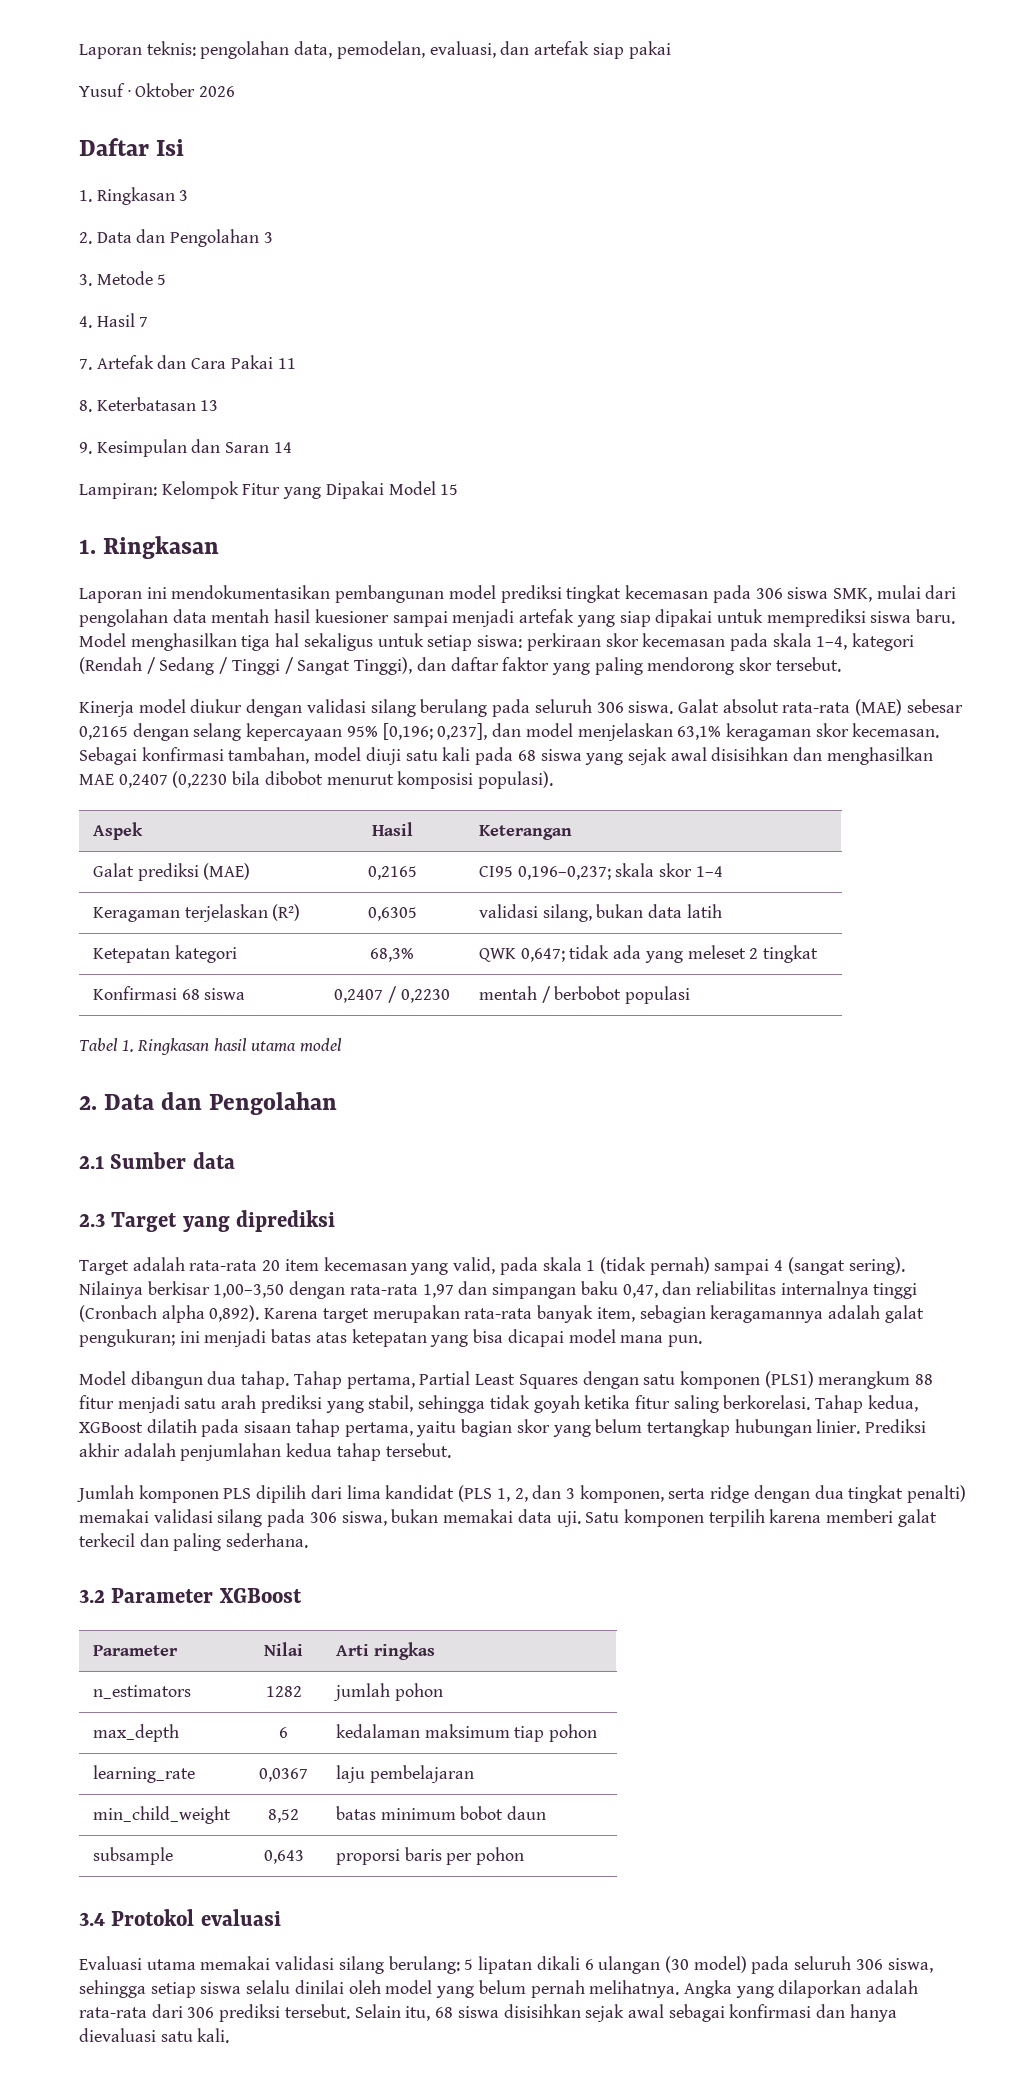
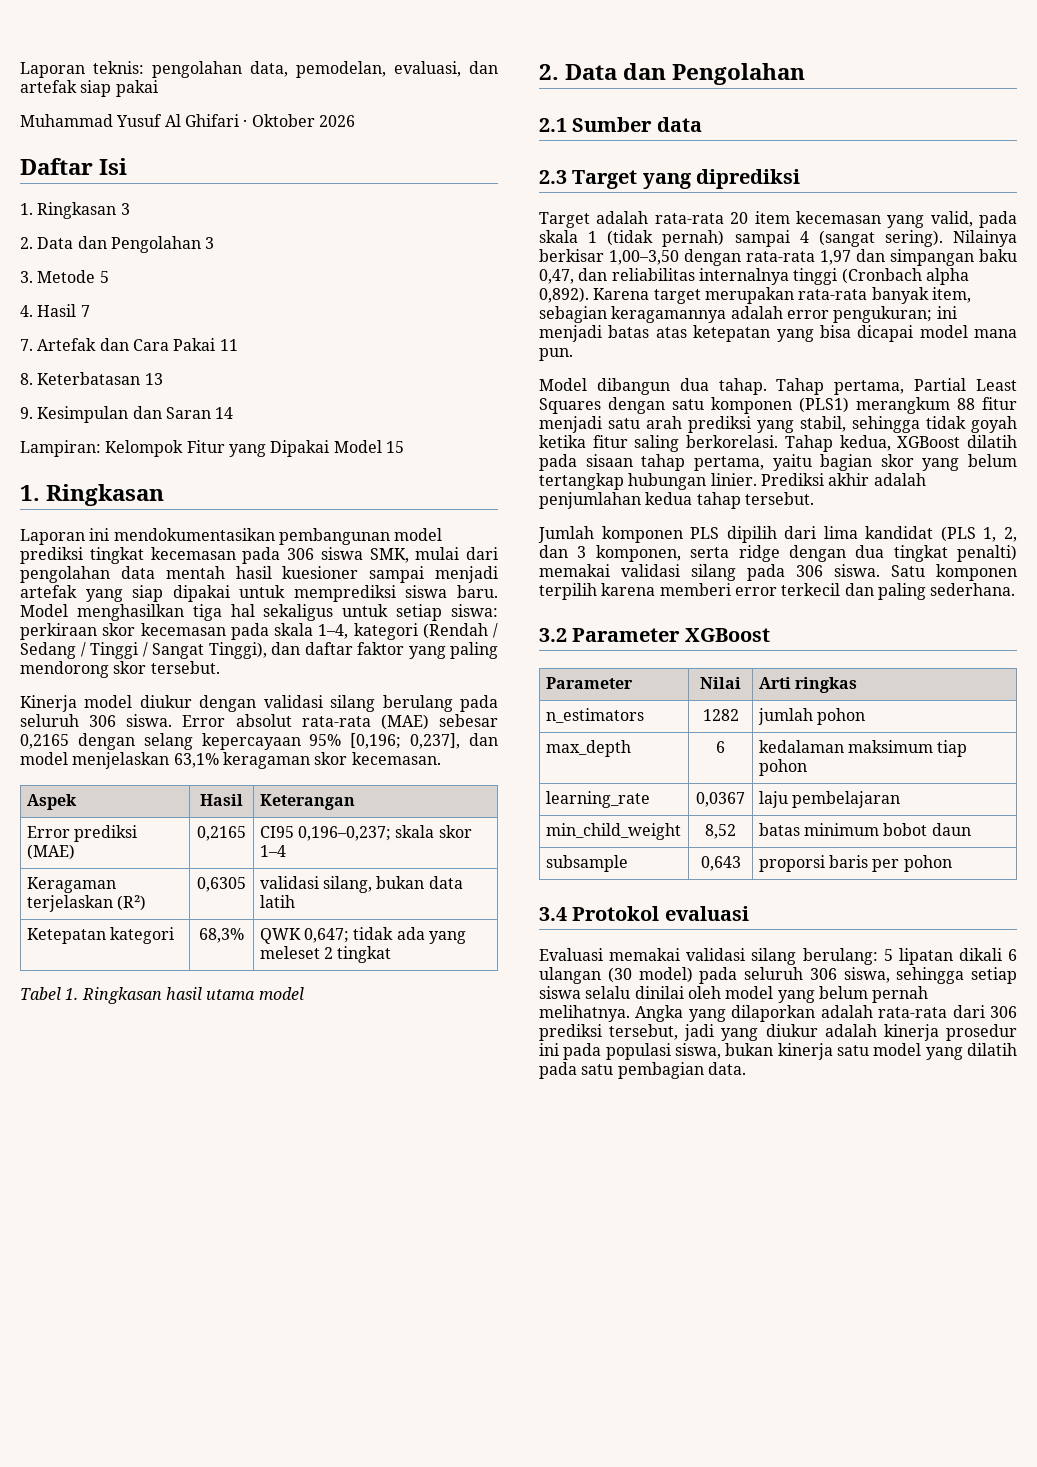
[79,83,125,97] Yusuf -> [20,114,239,127] Muhammad Yusuf Al Ghifari
[677,699,719,713] Galat -> [182,715,226,727] Error
[79,747,933,765] [79,771,554,789] Sebagai konfirmasi tambahan, model diuji satu kali pada 68 siswa yang sejak awal disisihkan dan menghasilkan MAE 0,2407 (0,2230 bila dibobot menurut komposisi populasi). -> (441, 758) none
[92,863,134,877] Galat -> [26,826,70,838] Error
[92,986,246,1000] [334,986,450,1003] [478,986,691,1004] // Konfirmasi 68 siswa | 0,2407 / 0,2230 | mentah / berbobot populasi -> (392, 954) none
[884,1305,924,1323] galat -> [786,310,829,319] error
[341,1509,581,1527] siswa, bukan memakai data uji. -> [834,564,880,577] siswa.
[897,1509,937,1527] galat -> [734,587,777,596] error
[146,1959,196,1970] utama -> (603, 954) none
[284,2004,897,2022] [79,2028,230,2043] tersebut. Selain itu, 68 siswa disisihkan sejak awal sebagai konfirmasi dan hanya dievaluasi satu kali. -> [609,1024,1017,1041] [539,1043,1017,1060] [539,1062,746,1079] tersebut, jadi yang diukur adalah kinerja prosedur ini pada populasi siswa, bukan kinerja satu model yang dilatih pada satu pembagian data.

